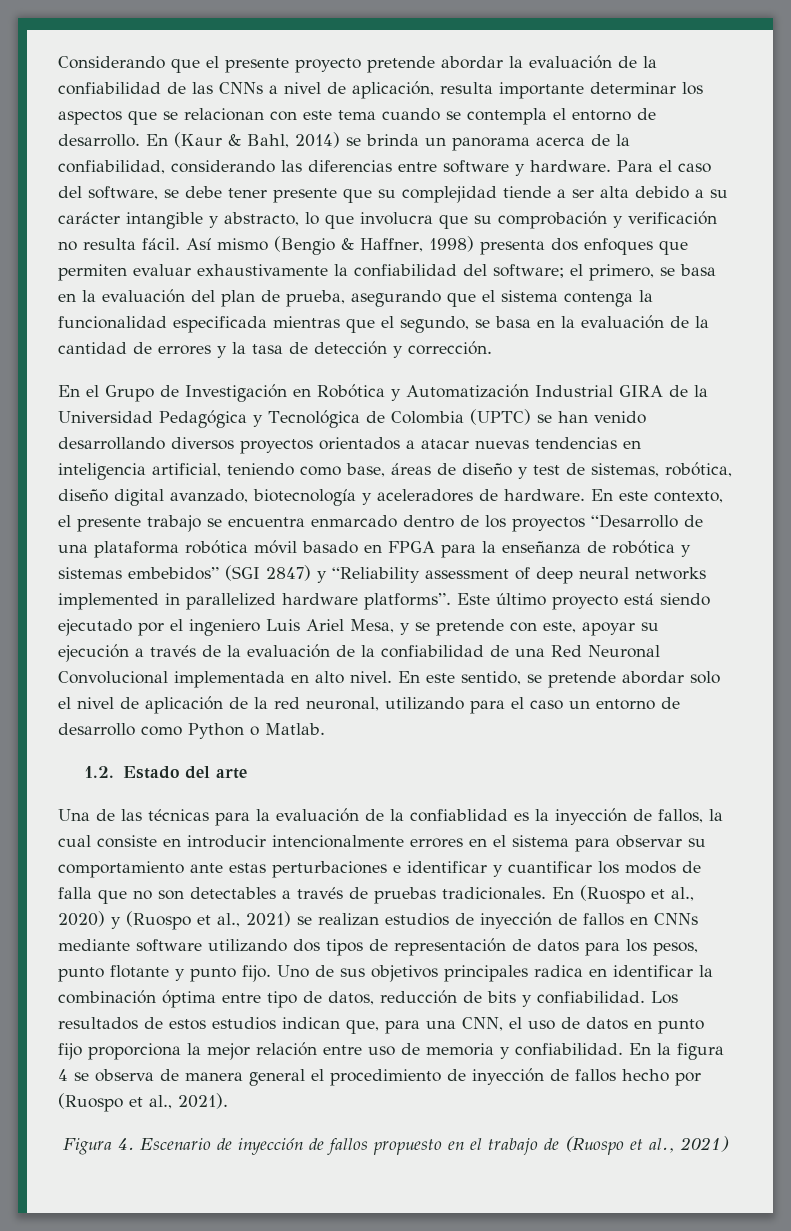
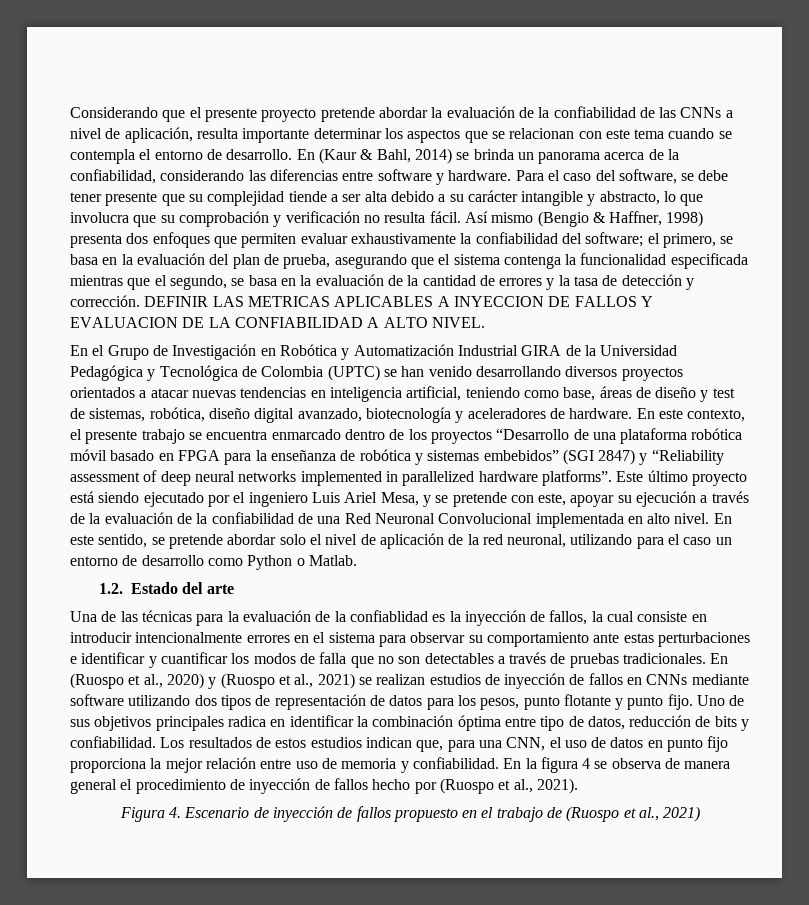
(492, 348) none -> [144,296,653,307] [70,317,485,328] DEFINIR LAS METRICAS APLICABLES A INYECCION DE FALLOS Y EVALUACION DE LA CONFIABILIDAD A ALTO NIVEL.

